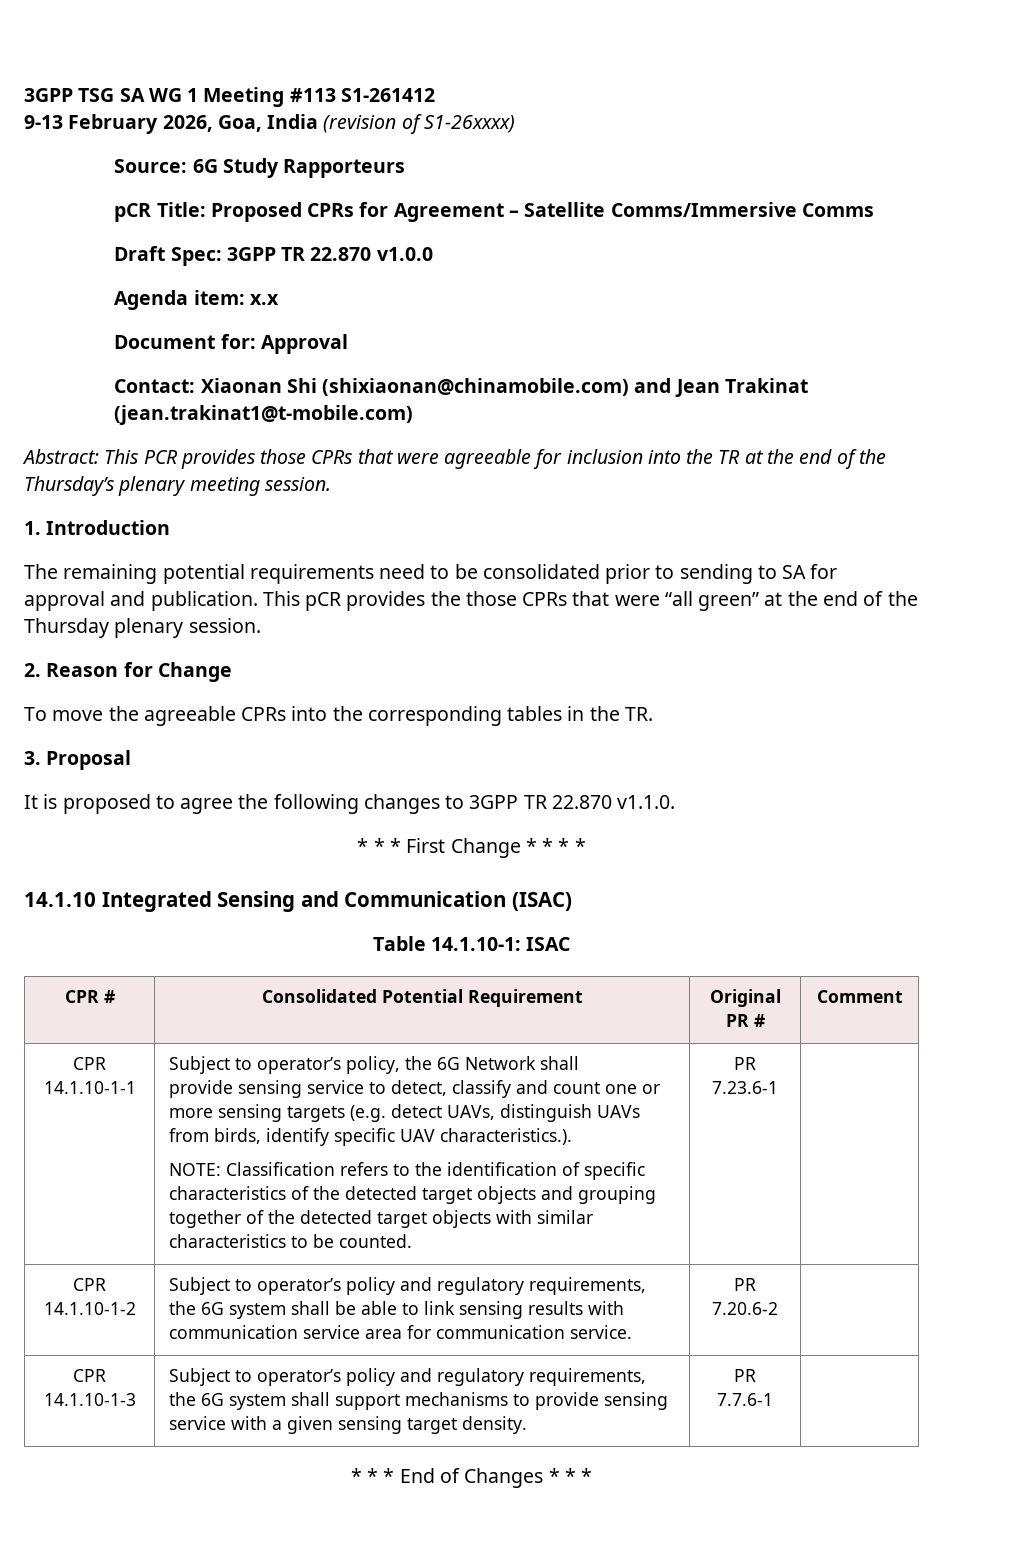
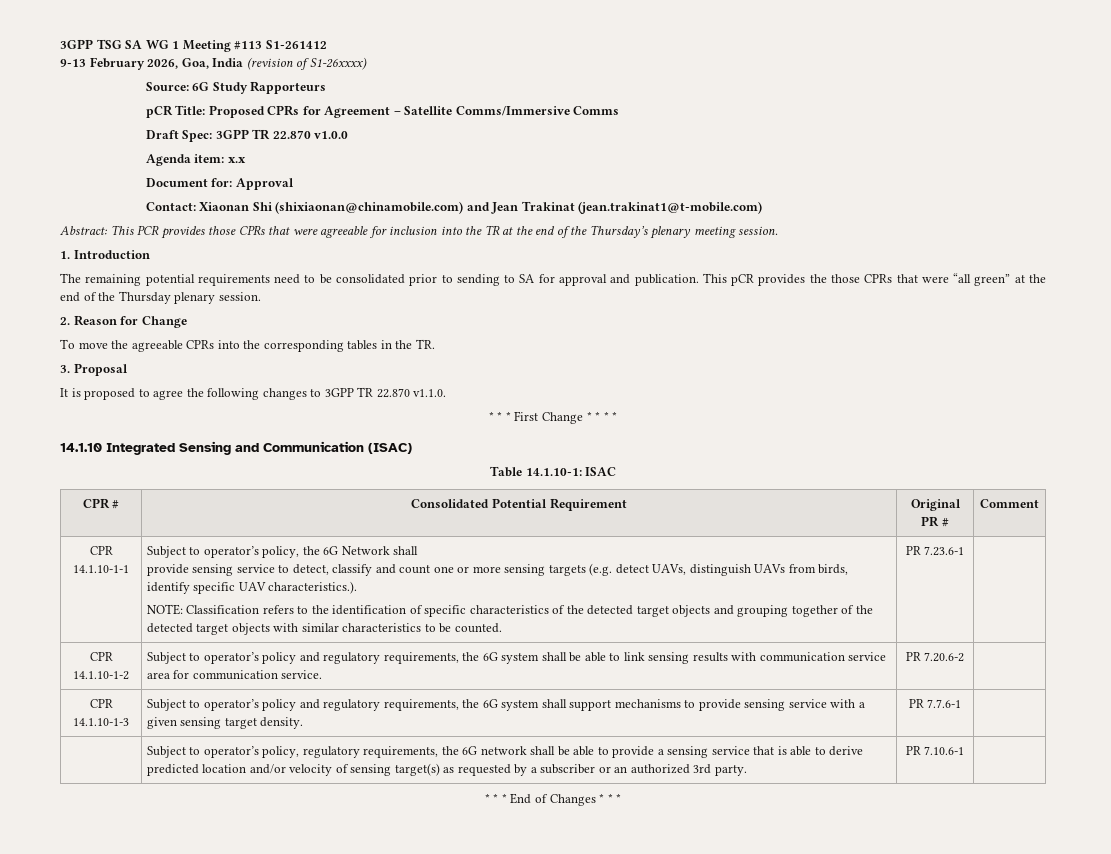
(773, 1399) none -> [146,746,864,758] [146,763,747,776] [905,746,965,755] // | Subject to operator’s policy, regulatory requirements, the 6G network shall be able to provide a sensing service that is able to derive predicted location and/or velocity of sensing target(s) as requested by a subscriber or an authorized 3rd party. | PR 7.10.6-1 |

